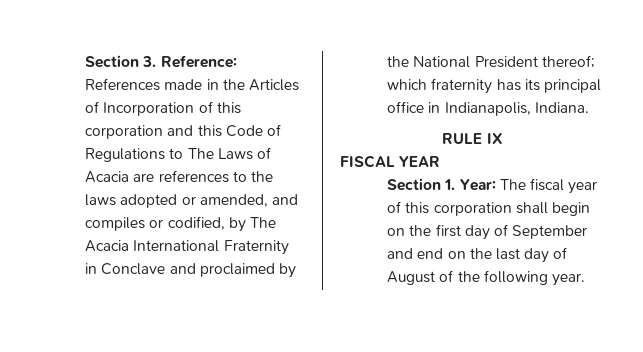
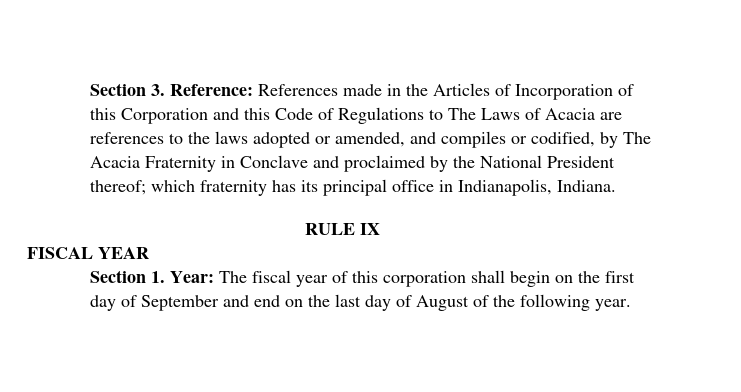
[85,125,164,139] corporation -> [120,108,208,124] Corporation
[133,240,220,252] International -> (140, 162) none

